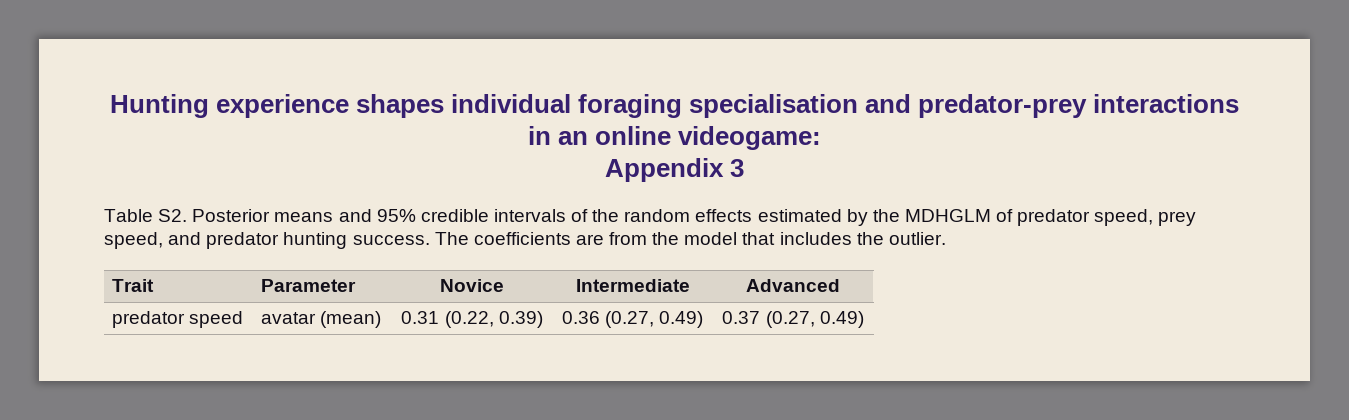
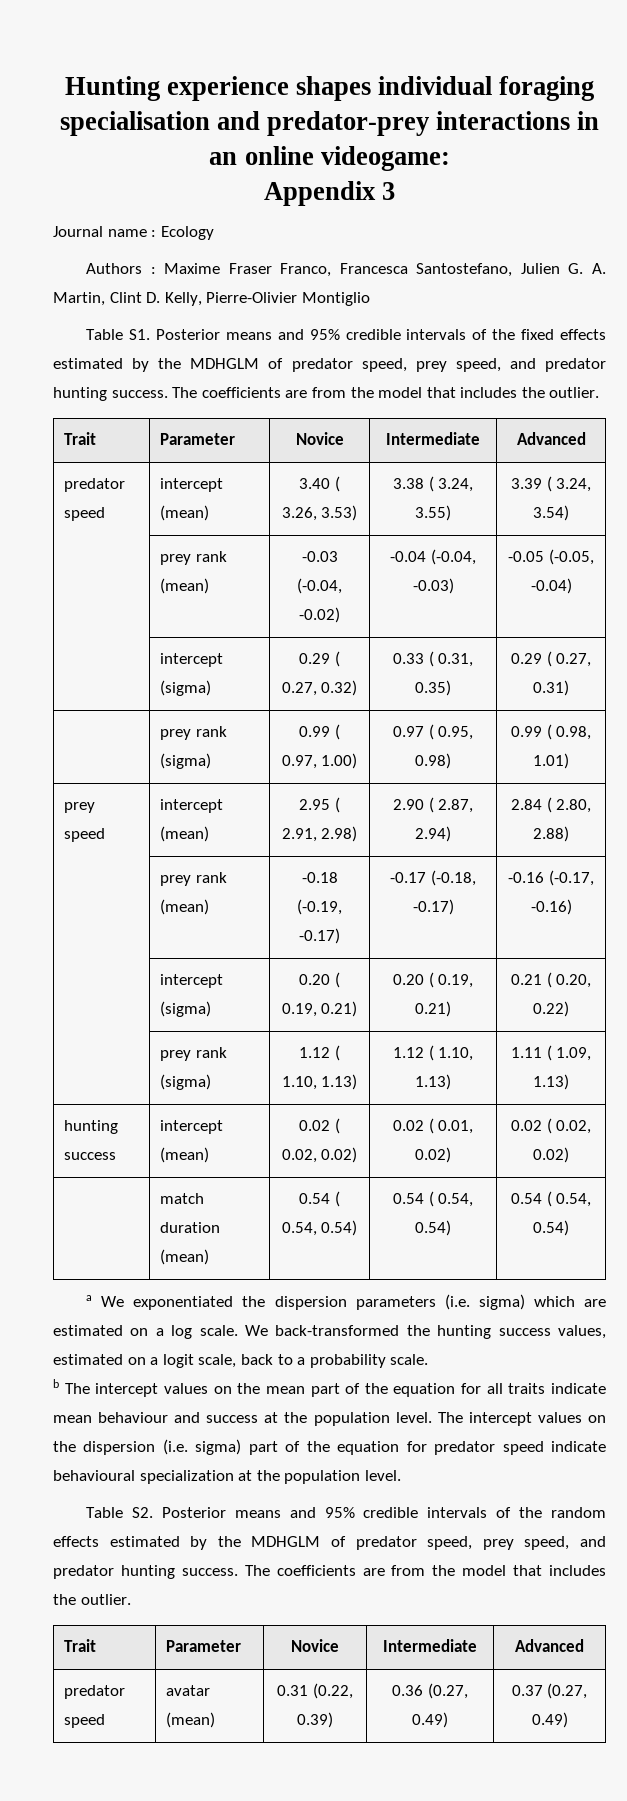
(745, 168) none -> [53,226,214,240] [86,263,606,277] [53,292,370,306] [86,329,607,340] [53,358,607,372] [53,387,600,401] [64,432,97,445] [160,433,236,445] [295,432,344,445] [386,432,480,445] [516,432,586,445] [64,478,126,492] [64,507,106,521] [160,478,224,492] [160,505,210,521] [299,476,340,492] [281,505,358,521] [392,476,474,492] [415,505,451,521] [510,476,592,492] [533,505,569,521] [160,551,228,565] [160,578,210,594] [301,551,338,562] [297,578,342,594] [299,607,340,623] [390,549,476,565] [412,578,454,594] [508,549,594,565] [530,578,572,594] [160,653,224,667] [160,680,212,696] [299,651,340,667] [281,680,358,696] [392,651,474,667] [415,680,451,696] [510,651,592,667] [533,680,569,696] [160,726,228,740] [160,753,212,769] [299,724,340,740] [281,753,358,769] [392,724,474,740] [415,753,451,769] [510,724,592,740] [533,753,569,769] [64,802,96,813] [64,828,106,842] [160,799,224,813] [160,826,210,842] [299,797,340,813] [281,826,358,842] [392,797,474,813] [415,826,451,842] [510,797,592,813] [533,826,569,842] [160,872,228,886] [160,899,210,915] [301,872,338,883] [297,899,342,915] [299,928,340,944] [390,870,476,886] [412,899,454,915] [508,870,594,886] [530,899,572,915] [160,974,224,988] [160,1001,212,1017] [299,972,340,988] [281,1001,358,1017] [392,972,474,988] [415,1001,451,1017] [510,972,592,988] [533,1001,569,1017] [160,1047,228,1061] [160,1074,212,1090] [299,1045,340,1061] [281,1074,358,1090] [392,1045,474,1061] [415,1074,451,1090] [510,1045,592,1061] [533,1074,569,1090] [64,1120,119,1134] [64,1152,117,1160] [160,1120,224,1134] [160,1147,210,1163] [299,1118,340,1134] [281,1147,358,1163] [392,1118,474,1134] [415,1147,451,1163] [510,1118,592,1134] [533,1147,569,1163] [160,1193,205,1204] [160,1222,221,1233] [160,1249,210,1265] [299,1191,340,1207] [281,1220,358,1236] [392,1191,474,1207] [415,1220,451,1236] [510,1191,592,1207] [533,1220,569,1236] [86,1294,606,1310] [53,1325,606,1339] [53,1354,429,1368] [53,1379,607,1397] [53,1412,606,1426] [53,1439,606,1455] [53,1470,401,1484] // Journal name : Ecology // Authors : Maxime Fraser Franco, Francesca Santostefano, Julien G. A. Martin, Clint D. Kelly, Pierre-Olivier Montiglio // Table S1. Posterior means and 95% credible intervals of the fixed effects estimated by the MDHGLM of predator speed, prey speed, and predator hunting success. The coefficients are from the model that includes the outlier. // Trait | Parameter | Novice | Intermediate | Advanced // predator speed | intercept (mean) | 3.40 ( 3.26, 3.53) | 3.38 ( 3.24, 3.55) | 3.39 ( 3.24, 3.54) // | prey rank (mean) | -0.03 (-0.04, -0.02) | -0.04 (-0.04, -0.03) | -0.05 (-0.05, -0.04) // | intercept (sigma) | 0.29 ( 0.27, 0.32) | 0.33 ( 0.31, 0.35) | 0.29 ( 0.27, 0.31) // | prey rank (sigma) | 0.99 ( 0.97, 1.00) | 0.97 ( 0.95, 0.98) | 0.99 ( 0.98, 1.01) // prey speed | intercept (mean) | 2.95 ( 2.91, 2.98) | 2.90 ( 2.87, 2.94) | 2.84 ( 2.80, 2.88) // | prey rank (mean) | -0.18 (-0.19, -0.17) | -0.17 (-0.18, -0.17) | -0.16 (-0.17, -0.16) // | intercept (sigma) | 0.20 ( 0.19, 0.21) | 0.20 ( 0.19, 0.21) | 0.21 ( 0.20, 0.22) // | prey rank (sigma) | 1.12 ( 1.10, 1.13) | 1.12 ( 1.10, 1.13) | 1.11 ( 1.09, 1.13) // hunting success | intercept (mean) | 0.02 ( 0.02, 0.02) | 0.02 ( 0.01, 0.02) | 0.02 ( 0.02, 0.02) // | match duration (mean) | 0.54 ( 0.54, 0.54) | 0.54 ( 0.54, 0.54) | 0.54 ( 0.54, 0.54) // a We exponentiated the dispersion parameters (i.e. sigma) which are estimated on a log scale. We back-transformed the hunting success values, estimated on a logit scale, back to a probability scale. // b The intercept values on the mean part of the equation for all traits indicate mean behaviour and success at the population level. The intercept values on the dispersion (i.e. sigma) part of the equation for predator speed indicate behavioural specialization at the population level.

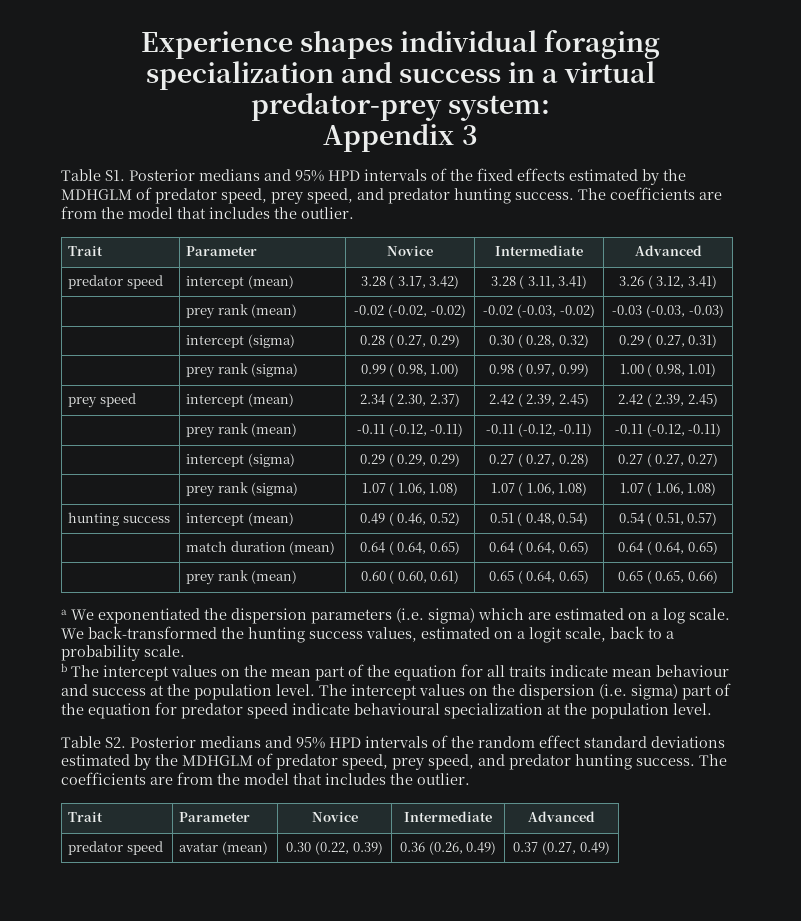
[64,76,289,101] Hunting experience -> [140,31,293,59] Experience
[59,111,600,136] [209,146,450,171] [263,181,396,206] [53,226,214,240] [86,263,606,277] [53,292,370,306] specialisation and predator-prey interactions in an online videogame: // Appendix 3 // Journal name : Ecology // Authors : Maxime Fraser Franco, Francesca Santostefano, Julien G. A. Martin, Clint D. Kelly, Pierre-Olivier Montiglio -> [145,61,656,90] [250,92,551,121] [323,123,478,152] specialization and success in a virtual predator-prey system: // Appendix 3
[225,329,401,340] means and 95% credible -> [199,169,360,182] medians and 95% HPD
[299,476,340,492] [281,505,358,521] [392,476,474,492] [415,505,451,521] [510,476,592,492] [533,505,569,521] [160,551,228,565] [160,578,210,594] [301,551,338,562] [297,578,342,594] [299,607,340,623] [390,549,476,565] [412,578,454,594] [508,549,594,565] [530,578,572,594] [160,653,224,667] [160,680,212,696] [299,651,340,667] [281,680,358,696] [392,651,474,667] [415,680,451,696] 3.40 ( 3.26, 3.53) | 3.38 ( 3.24, 3.55) | 3.39 ( 3.24, 3.54) // | prey rank (mean) | -0.03 (-0.04, -0.02) | -0.04 (-0.04, -0.03) | -0.05 (-0.05, -0.04) // | intercept (sigma) | 0.29 ( 0.27, 0.32) | 0.33 ( 0.31, 0.35) -> [360,275,460,289] [490,275,588,289] [619,275,717,289] [186,304,298,319] [354,304,466,318] [483,304,595,318] [612,304,724,318] [186,334,295,348] [360,334,460,348] [489,334,589,348] 3.28 ( 3.17, 3.42) | 3.28 ( 3.11, 3.41) | 3.26 ( 3.12, 3.41) // | prey rank (mean) | -0.02 (-0.02, -0.02) | -0.02 (-0.03, -0.02) | -0.03 (-0.03, -0.03) // | intercept (sigma) | 0.28 ( 0.27, 0.29) | 0.30 ( 0.28, 0.32)
[281,755,317,769] 0.97, -> [397,364,427,376] 0.98,
[392,724,474,740] [415,753,451,769] [510,726,542,737] 0.97 ( 0.95, 0.98) | 0.99 -> [489,363,589,377] [619,364,644,374] 0.98 ( 0.97, 0.99) | 1.00
[299,797,340,813] [281,826,358,842] [392,797,474,813] [415,826,451,842] [510,797,592,813] [533,826,569,842] [160,872,228,886] [160,899,210,915] [301,872,338,883] [297,899,342,915] [299,928,340,944] [390,870,476,886] [412,899,454,915] [508,870,594,886] [530,899,572,915] [160,974,224,988] [160,1001,212,1017] [299,972,340,988] [281,1001,358,1017] [392,972,474,988] [415,1001,451,1017] [510,972,592,988] [533,1001,569,1017] [160,1047,228,1061] [160,1074,212,1090] [299,1045,340,1061] [281,1074,358,1090] [392,1045,474,1061] [415,1074,451,1090] [510,1045,592,1061] [533,1074,569,1090] [64,1120,119,1134] [64,1152,117,1160] [160,1120,224,1134] [160,1147,210,1163] [299,1118,340,1134] [281,1147,358,1163] [392,1118,474,1134] [415,1147,451,1163] [510,1118,592,1134] [533,1147,569,1163] [160,1193,205,1204] [160,1222,221,1233] [160,1249,210,1265] [299,1191,340,1207] [281,1220,358,1236] [392,1191,474,1207] [415,1220,451,1236] [510,1191,592,1207] [533,1220,569,1236] 2.95 ( 2.91, 2.98) | 2.90 ( 2.87, 2.94) | 2.84 ( 2.80, 2.88) // | prey rank (mean) | -0.18 (-0.19, -0.17) | -0.17 (-0.18, -0.17) | -0.16 (-0.17, -0.16) // | intercept (sigma) | 0.20 ( 0.19, 0.21) | 0.20 ( 0.19, 0.21) | 0.21 ( 0.20, 0.22) // | prey rank (sigma) | 1.12 ( 1.10, 1.13) | 1.12 ( 1.10, 1.13) | 1.11 ( 1.09, 1.13) // hunting success | intercept (mean) | 0.02 ( 0.02, 0.02) | 0.02 ( 0.01, 0.02) | 0.02 ( 0.02, 0.02) // | match duration (mean) | 0.54 ( 0.54, 0.54) | 0.54 ( 0.54, 0.54) | 0.54 ( 0.54, 0.54) -> [360,393,460,407] [489,393,589,407] [618,393,718,407] [186,423,298,438] [356,423,464,437] [485,423,593,437] [614,423,722,437] [186,453,295,467] [360,453,460,467] [489,453,589,467] [618,453,718,467] [186,482,299,497] [361,482,459,496] [490,482,588,496] [619,482,717,496] [68,512,170,526] [186,512,294,526] [360,512,460,526] [489,512,589,526] [618,512,718,526] [186,541,336,555] [360,541,460,555] [489,541,589,555] [618,541,718,555] [186,570,298,585] [360,570,460,584] [489,570,589,584] [618,570,718,584] 2.34 ( 2.30, 2.37) | 2.42 ( 2.39, 2.45) | 2.42 ( 2.39, 2.45) // | prey rank (mean) | -0.11 (-0.12, -0.11) | -0.11 (-0.12, -0.11) | -0.11 (-0.12, -0.11) // | intercept (sigma) | 0.29 ( 0.29, 0.29) | 0.27 ( 0.27, 0.28) | 0.27 ( 0.27, 0.27) // | prey rank (sigma) | 1.07 ( 1.06, 1.08) | 1.07 ( 1.06, 1.08) | 1.07 ( 1.06, 1.08) // hunting success | intercept (mean) | 0.49 ( 0.46, 0.52) | 0.51 ( 0.48, 0.54) | 0.54 ( 0.51, 0.57) // | match duration (mean) | 0.64 ( 0.64, 0.65) | 0.64 ( 0.64, 0.65) | 0.64 ( 0.64, 0.65) // | prey rank (mean) | 0.60 ( 0.60, 0.61) | 0.65 ( 0.64, 0.65) | 0.65 ( 0.65, 0.66)
[234,1507,419,1518] means and 95% credible -> [200,736,361,749] medians and 95% HPD
[53,1536,99,1547] effects -> [539,735,725,748] effect standard deviations
[277,1685,309,1696] 0.31 -> [286,842,312,852] 0.30
[427,1683,468,1699] (0.27, -> [428,841,463,855] (0.26,

